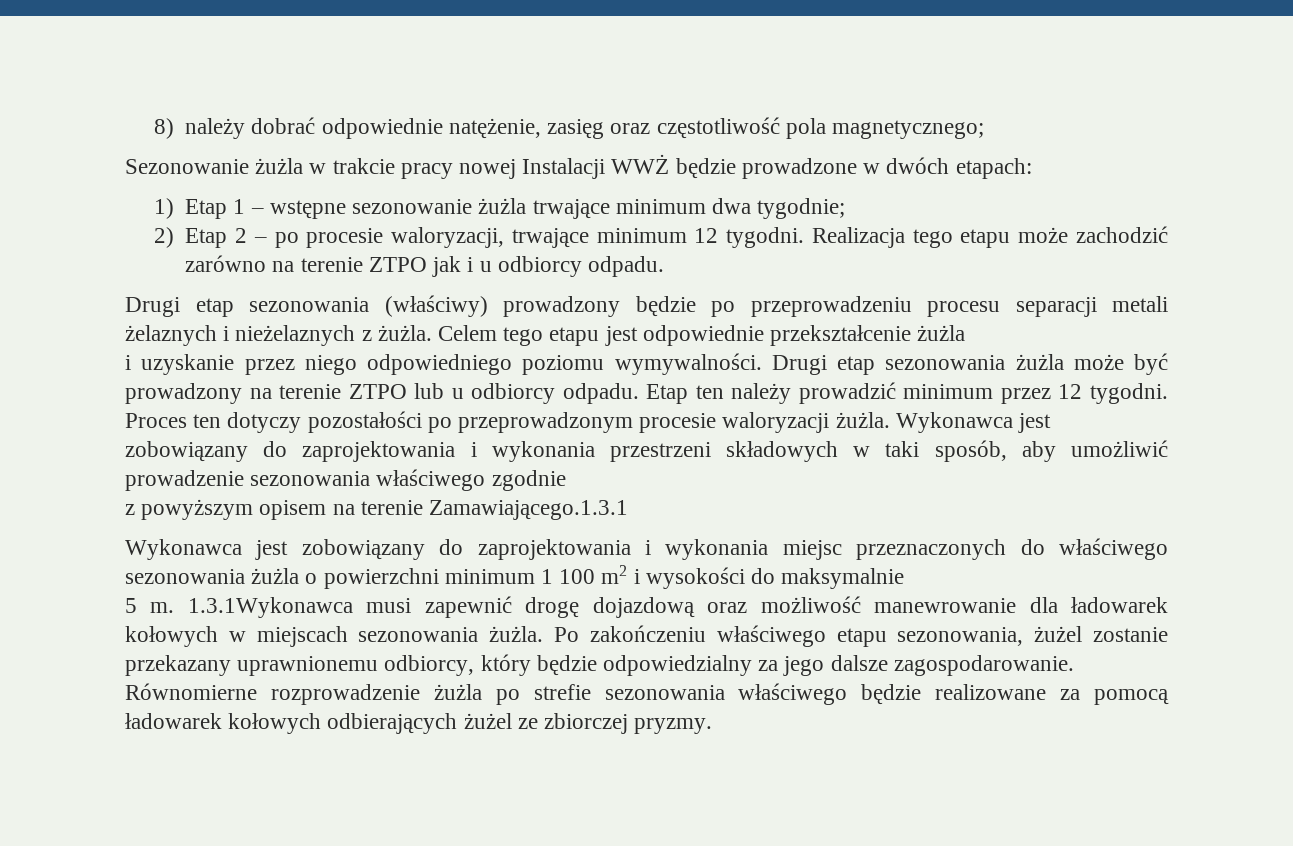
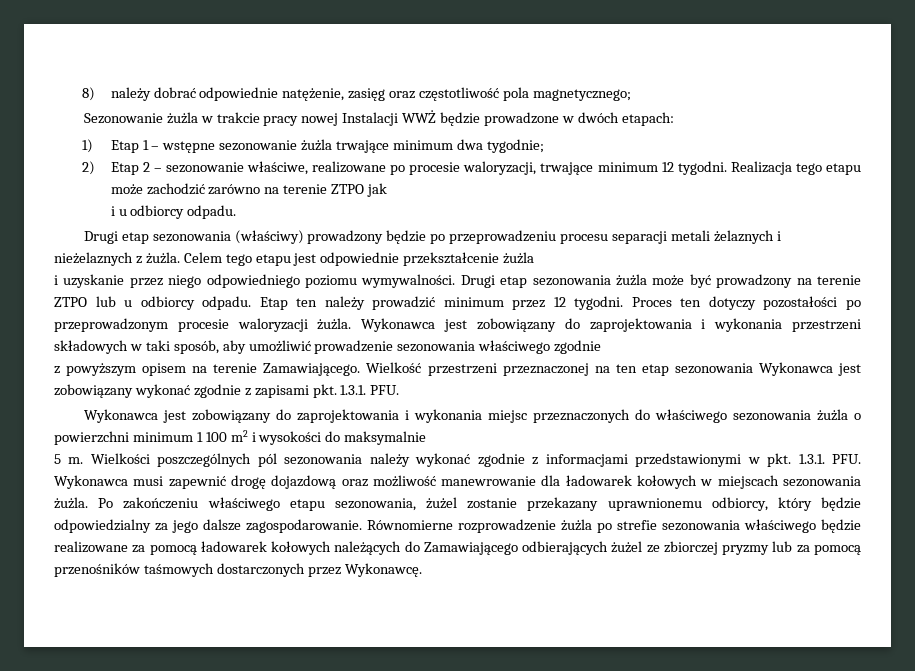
(267, 240) none -> [165,161,387,175] sezonowanie właściwe, realizowane
(462, 266) none -> (388, 190) //
[429,500,629,520] Zamawiającego.1.3.1 -> [263,362,861,376] [54,384,400,398] Zamawiającego. Wielkość przestrzeni przeznaczonej na ten etap sezonowania Wykonawca jest zobowiązany wykonać zgodnie z zapisami pkt. 1.3.1. PFU.
[187,597,353,618] 1.3.1Wykonawca -> [90,453,861,467] [54,475,128,489] Wielkości poszczególnych pól sezonowania należy wykonać zgodnie z informacjami przedstawionymi w pkt. 1.3.1. PFU. Wykonawca
(322, 723) none -> [334,541,518,555] należących do Zamawiającego
[634,718,713,734] pryzmy. -> [722,541,861,555] [54,563,422,577] pryzmy lub za pomocą przenośników taśmowych dostarczonych przez Wykonawcę.

